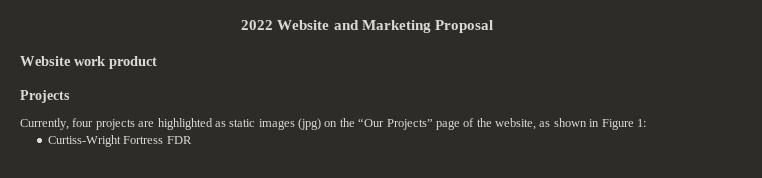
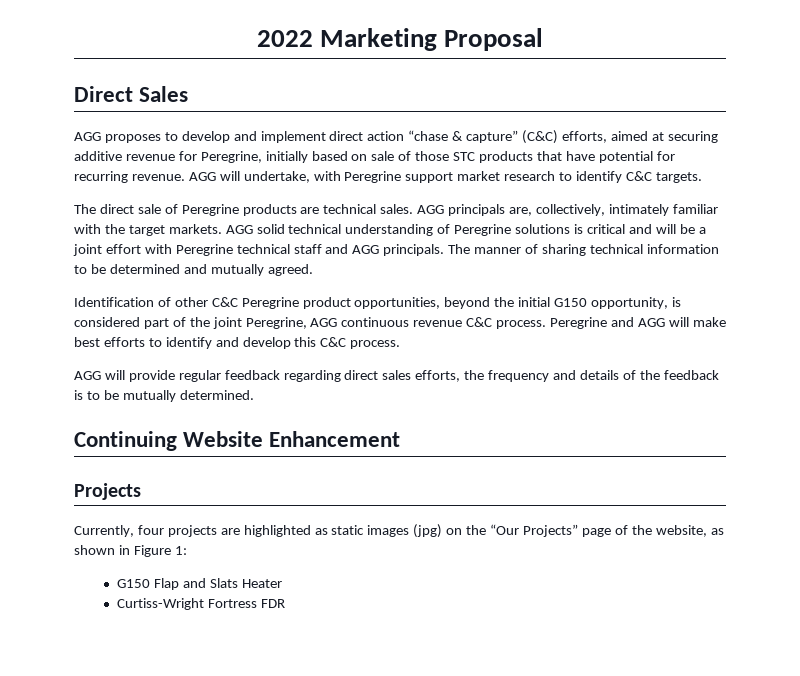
[277,20,359,30] Website and -> (313, 38) none
[20,56,157,69] Website work product -> [74,86,189,102] [74,130,718,144] [74,151,675,163] [74,171,702,183] [74,204,718,216] [74,224,706,236] [73,244,719,256] [74,264,313,276] [74,297,681,309] [74,317,726,329] [74,337,401,349] [74,370,719,382] [74,390,254,402] [74,431,401,451] Direct Sales // AGG proposes to develop and implement direct action “chase & capture” (C&C) efforts, aimed at securing additive revenue for Peregrine, initially based on sale of those STC products that have potential for recurring revenue. AGG will undertake, with Peregrine support market research to identify C&C targets. // The direct sale of Peregrine products are technical sales. AGG principals are, collectively, intimately familiar with the target markets. AGG solid technical understanding of Peregrine solutions is critical and will be a joint effort with Peregrine technical staff and AGG principals. The manner of sharing technical information to be determined and mutually agreed. // Identification of other C&C Peregrine product opportunities, beyond the initial G150 opportunity, is considered part of the joint Peregrine, AGG continuous revenue C&C process. Peregrine and AGG will make best efforts to identify and develop this C&C process. // AGG will provide regular feedback regarding direct sales efforts, the frequency and details of the feedback is to be mutually determined. // Continuing Website Enhancement
(646, 123) none -> [117,578,283,590] // G150 Flap and Slats Heater

